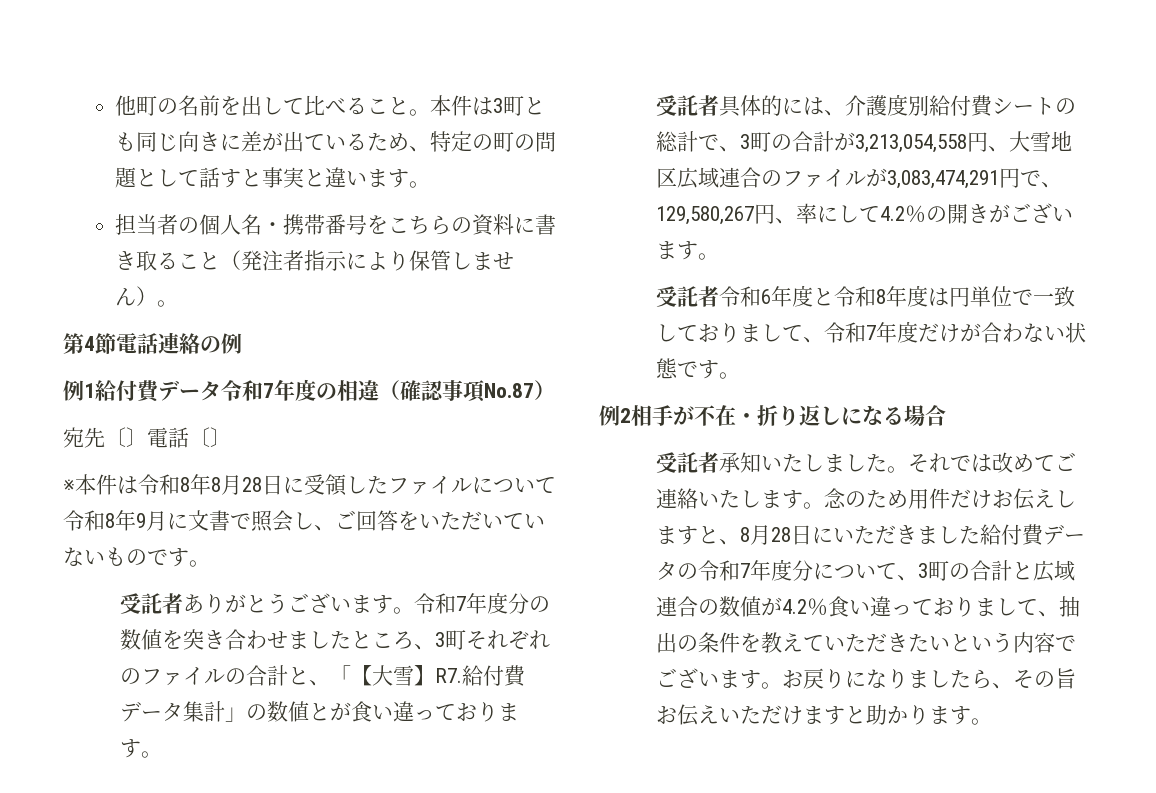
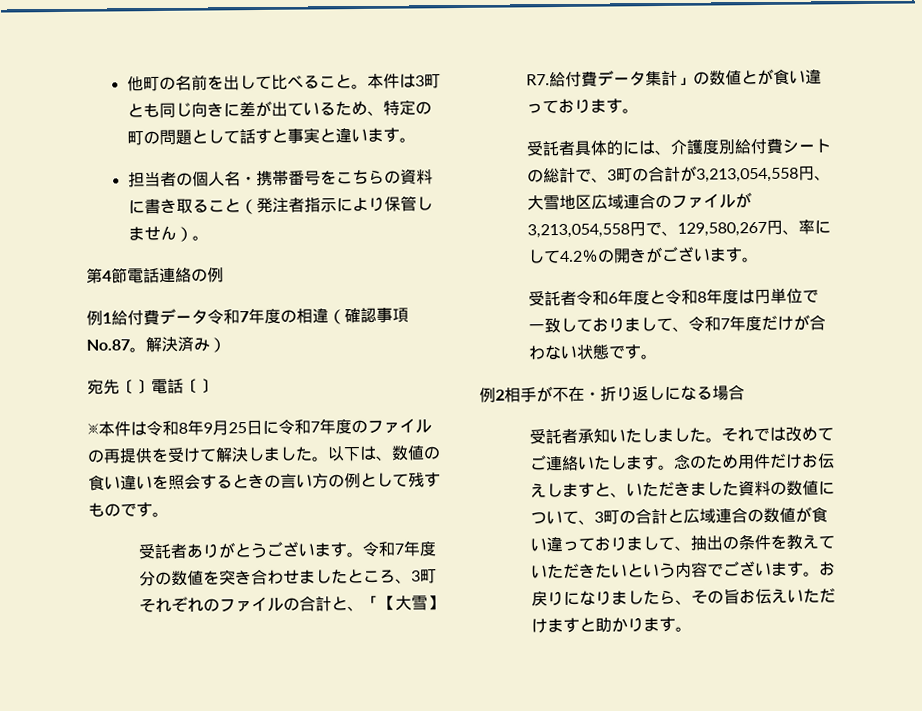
(534, 390) none -> [129,336,210,353] 。解決済み
[211,474,556,496] [63,510,545,532] [63,547,105,566] 8月28日に受領したファイルについて令和8年9月に文書で照会し、ご回答をいただいていない -> [203,418,432,436] [87,445,441,464] [88,472,441,491] 9月25日に令和7年度のファイルの再提供を受けて解決しました。以下は、数値の食い違いを照会するときの言い方の例として残す
[887,170,1000,189] 3,083,474,291 -> [527,223,631,239] 3,213,054,558
[740,524,1086,546] [656,559,814,581] 8月28日にいただきました給付費データの令和7年度分 -> [626,480,820,497] いただきました資料の数値
[782,598,829,616] 4.2％ -> (813, 514) none

